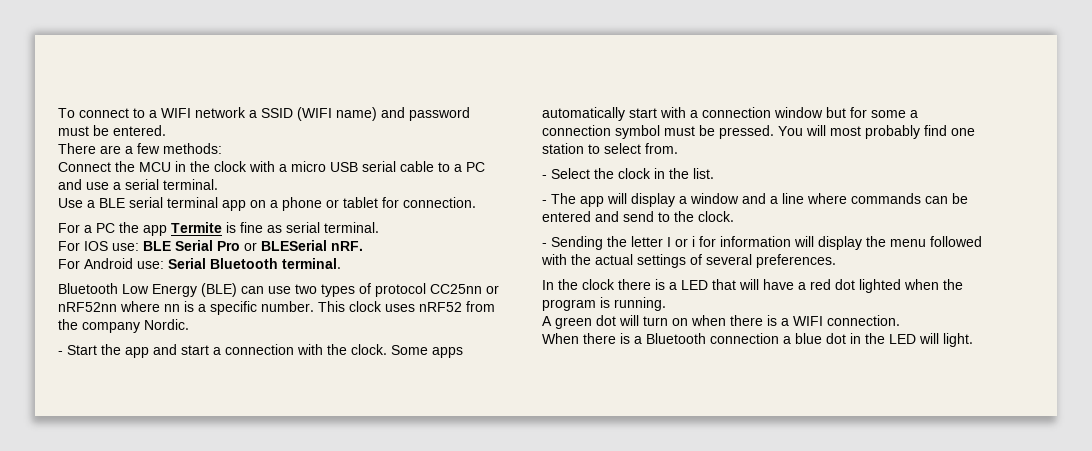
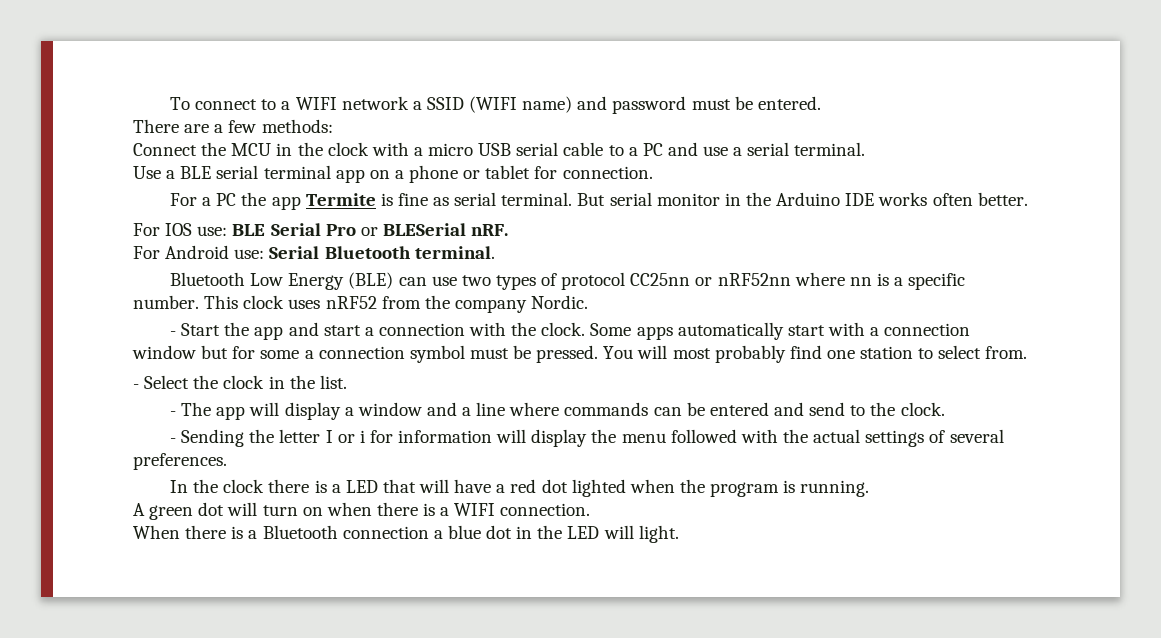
(379, 227) none -> [577,192,1028,206] But serial monitor in the Arduino IDE works often better.

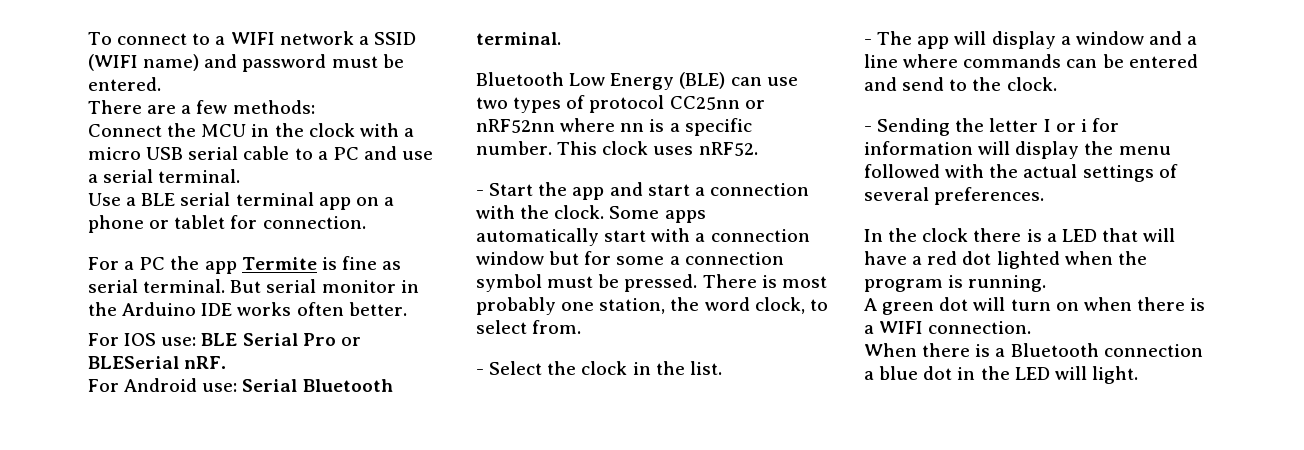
[325,295,589,313] nRF52 from the company Nordic. -> [698,142,758,156] nRF52.
[603,345,914,363] You will most probably find one station -> [702,274,827,288] [476,297,805,315] There is most probably one station, the word clock,

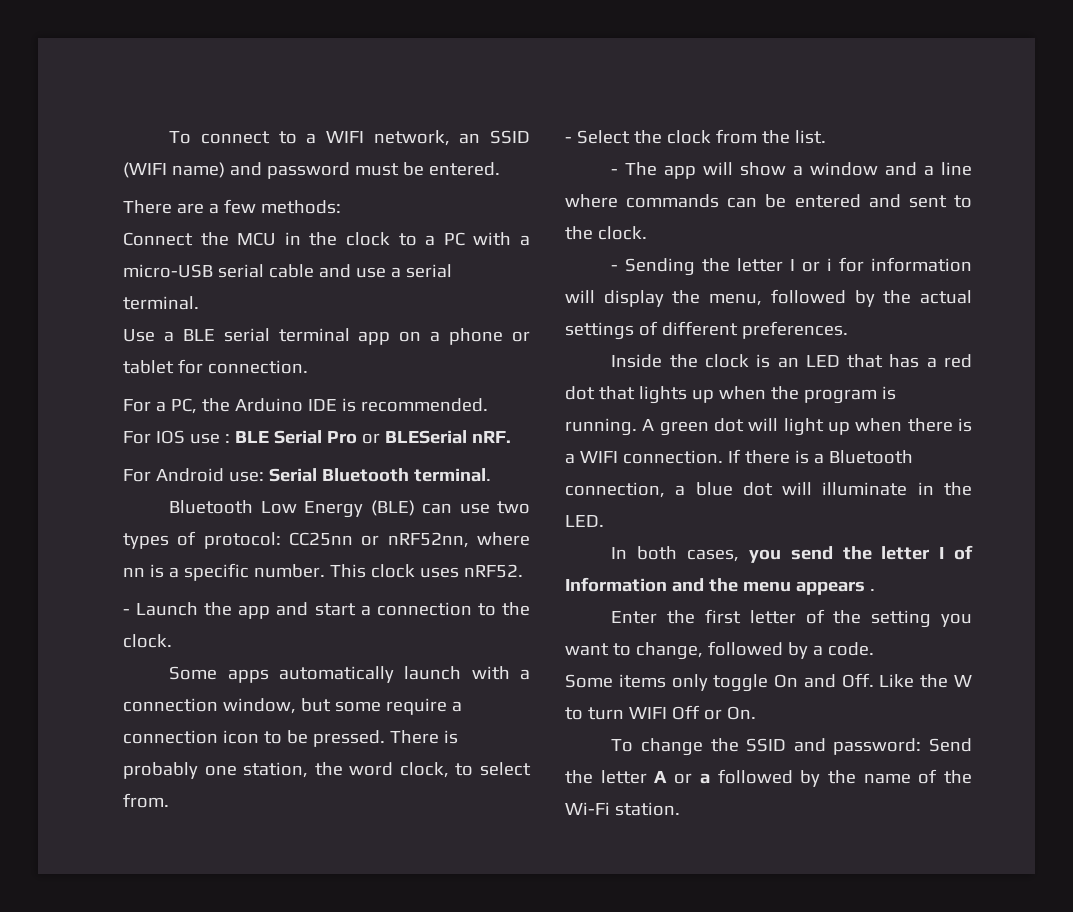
[279,31,369,45] network a -> [373,130,481,146] network, an
[359,123,414,137] [88,146,359,160] with a micro USB serial cable to a PC -> [398,232,531,246] [123,264,314,278] to a PC with a micro-USB serial cable
[139,256,402,274] [88,279,419,293] [88,302,407,316] PC the app Termite is fine as serial terminal. But serial monitor in the Arduino IDE works often better. -> [170,398,488,414] PC, the Arduino IDE is recommended.
[161,337,197,346] use: -> [189,433,230,444] use :
[589,95,665,113] protocol -> [203,532,281,549] protocol:
[476,119,555,133] nRF52nn -> [387,532,469,548] nRF52nn,
[489,183,534,196] Start -> [136,602,199,616] Launch
[476,205,605,219] with the clock. -> [477,602,530,616] [123,634,172,648] to the clock. //
[604,230,647,242] start -> [404,666,462,680] launch
[476,251,784,265] [476,274,594,292] window but for some a connection symbol must -> [222,698,462,715] [123,730,282,744] window, but some require a connection icon to
[781,276,827,288] most -> (458, 737) none
[632,362,651,375] in -> [715,129,757,144] from
[991,31,1056,49] display -> [740,162,787,176] show
[902,77,945,91] send -> [908,195,947,208] sent
[1118,146,1171,155] [864,164,985,178] menu followed with -> [709,289,875,307] menu, followed by
[864,187,929,201] several -> [661,321,738,336] different
[864,228,1176,242] [864,251,1060,269] In the clock there is a LED that will have a red dot lighted -> [611,354,972,368] [565,386,714,404] Inside the clock is an LED that has a red dot that lights up
(1047, 283) // -> (637, 427) none
[1010,299,1079,311] turn on -> [783,418,850,436] light up
[864,343,917,357] // When -> [727,449,741,463] If
[1103,344,1203,357] connection -> [565,482,665,498] connection,
[957,366,1138,384] in the LED will light. -> [782,482,972,496] [565,515,604,527] [611,545,973,563] [565,577,875,595] [611,609,973,628] [565,641,874,660] [565,673,972,692] [565,705,756,720] [611,738,972,756] [565,769,972,787] [565,802,680,816] will illuminate in the LED. // In both cases, you send the letter I of Information and the menu appears . // Enter the first letter of the setting you want to change, followed by a code. // Some items only toggle On and Off. Like the W to turn WIFI Off or On. // To change the SSID and password: Send the letter A or a followed by the name of the Wi-Fi station.

